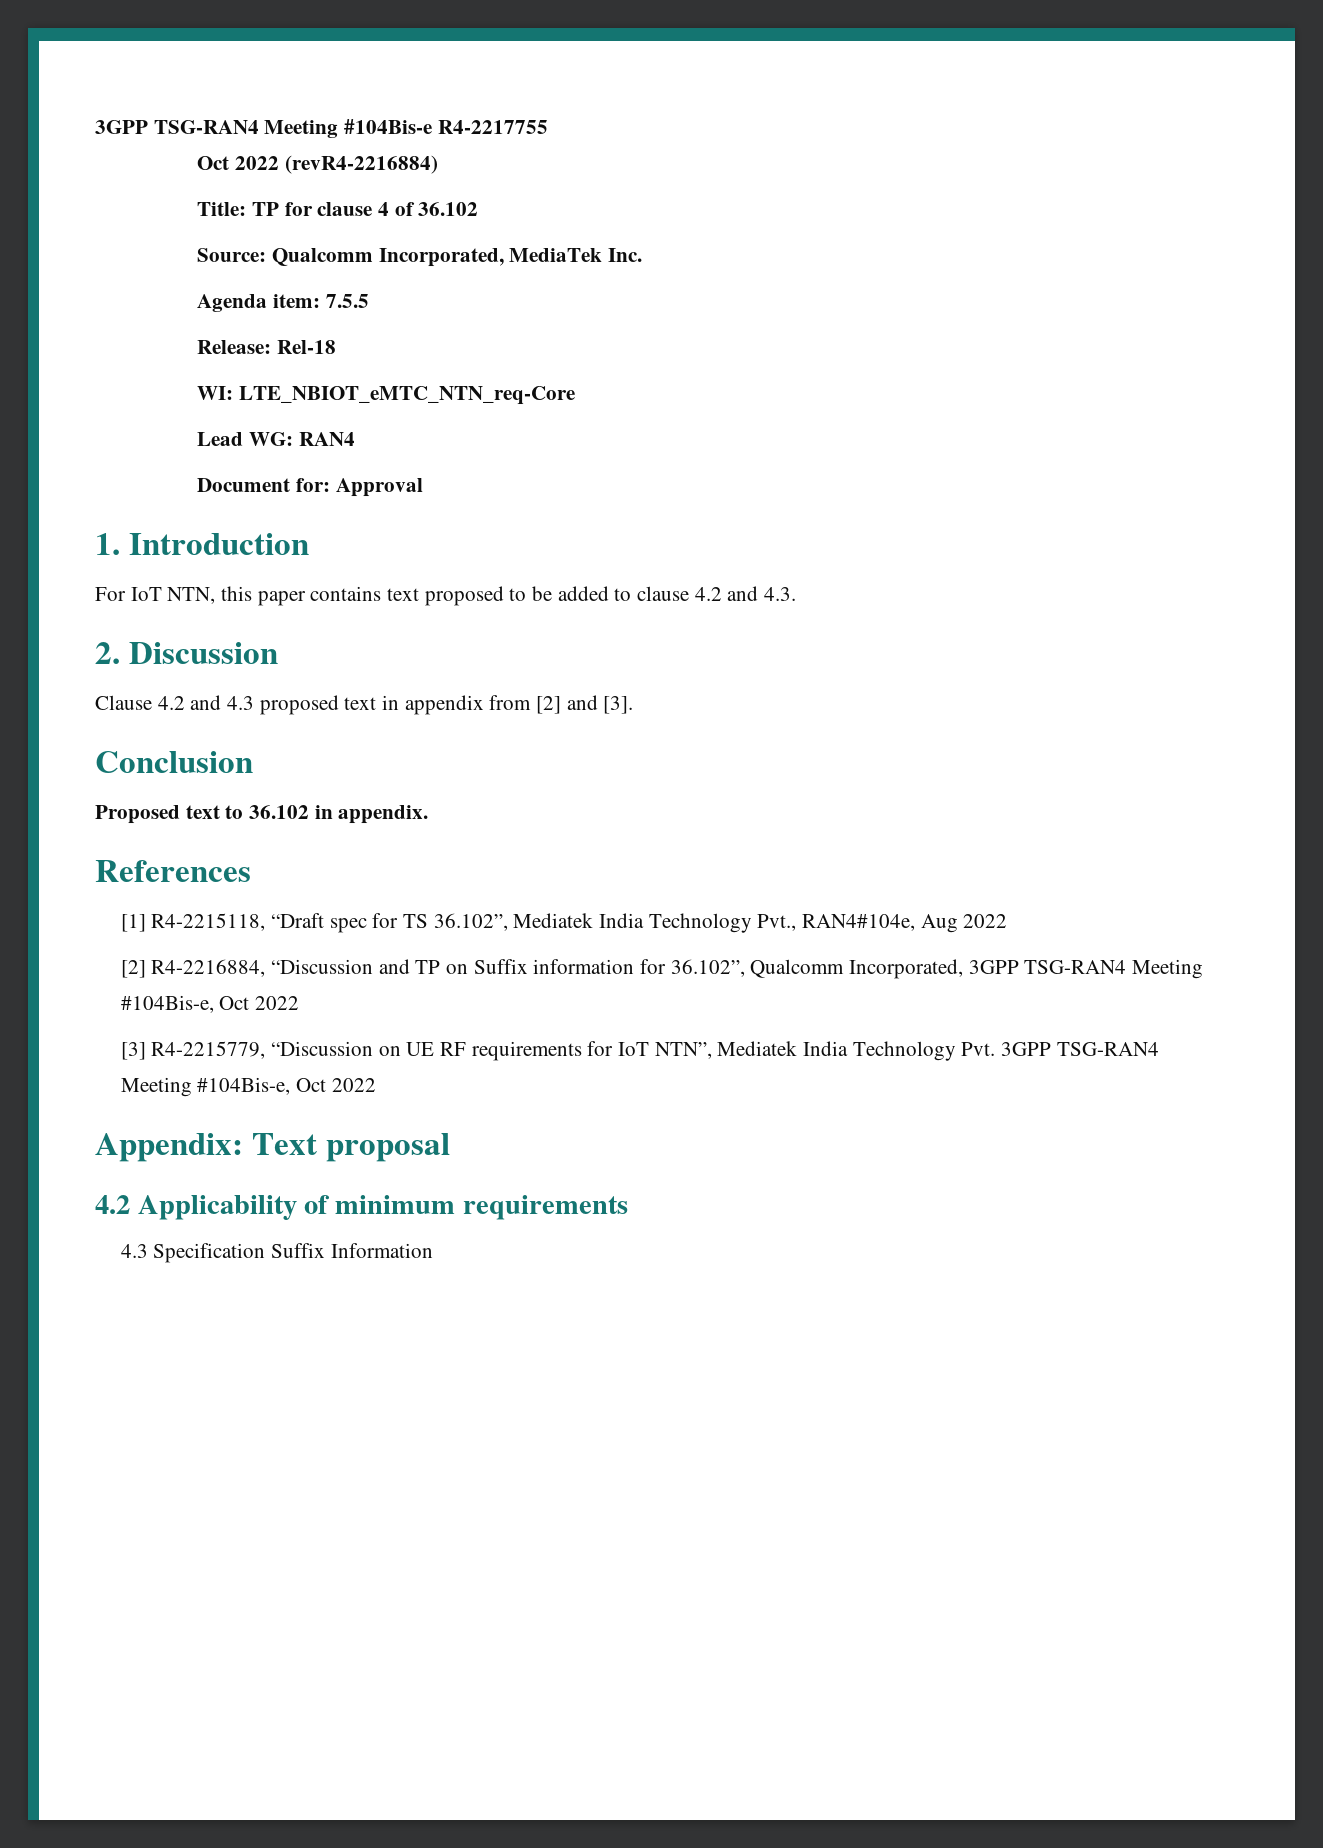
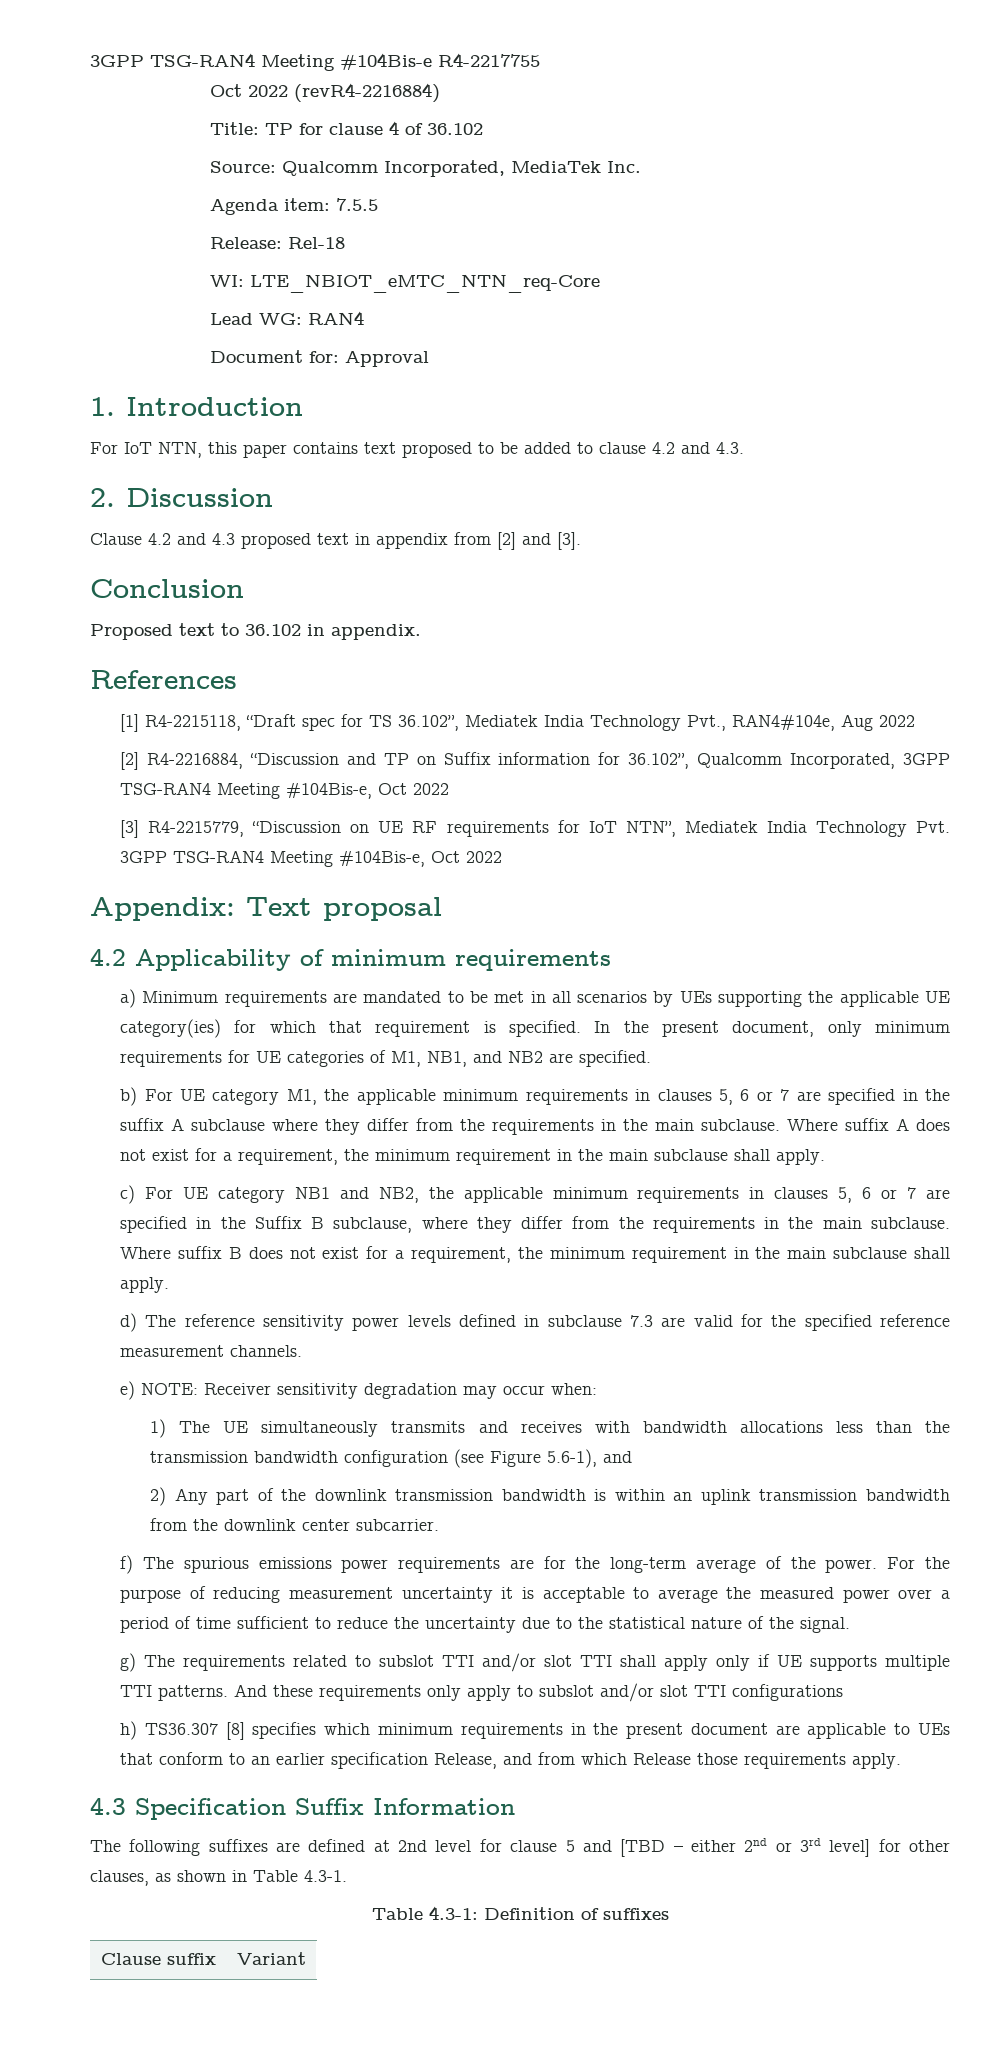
[120,1243,433,1263] 4.3 Specification Suffix Information -> [120,989,950,1008] [120,1019,951,1038] [120,1050,652,1067] [120,1087,951,1106] [120,1118,951,1135] [120,1148,826,1165] [120,1185,950,1204] [120,1216,951,1233] [120,1246,951,1263] [120,1277,170,1293] [120,1313,950,1332] [120,1345,303,1357] [120,1381,598,1400] [150,1419,950,1438] [150,1449,633,1468] [150,1487,951,1506] [150,1518,440,1531] [120,1555,950,1574] [120,1586,950,1603] [120,1616,851,1633] [120,1653,951,1672] [120,1683,844,1702] [120,1721,951,1740] [120,1752,902,1769] [90,1797,515,1820] [90,1838,951,1857] [90,1870,347,1886] [371,1906,669,1920] [101,1953,216,1965] [237,1952,306,1965] a) Minimum requirements are mandated to be met in all scenarios by UEs supporting the applicable UE category(ies) for which that requirement is specified. In the present document, only minimum requirements for UE categories of M1, NB1, and NB2 are specified. // b) For UE category M1, the applicable minimum requirements in clauses 5, 6 or 7 are specified in the suffix A subclause where they differ from the requirements in the main subclause. Where suffix A does not exist for a requirement, the minimum requirement in the main subclause shall apply. // c) For UE category NB1 and NB2, the applicable minimum requirements in clauses 5, 6 or 7 are specified in the Suffix B subclause, where they differ from the requirements in the main subclause. Where suffix B does not exist for a requirement, the minimum requirement in the main subclause shall apply. // d) The reference sensitivity power levels defined in subclause 7.3 are valid for the specified reference measurement channels. // e) NOTE: Receiver sensitivity degradation may occur when: // 1) The UE simultaneously transmits and receives with bandwidth allocations less than the transmission bandwidth configuration (see Figure 5.6-1), and // 2) Any part of the downlink transmission bandwidth is within an uplink transmission bandwidth from the downlink center subcarrier. // f) The spurious emissions power requirements are for the long-term average of the power. For the purpose of reducing measurement uncertainty it is acceptable to average the measured power over a period of time sufficient to reduce the uncertainty due to the statistical nature of the signal. // g) The requirements related to subslot TTI and/or slot TTI shall apply only if UE supports multiple TTI patterns. And these requirements only apply to subslot and/or slot TTI configurations // h) TS36.307 [8] specifies which minimum requirements in the present document are applicable to UEs that conform to an earlier specification Release, and from which Release those requirements apply. // 4.3 Specification Suffix Information // The following suffixes are defined at 2nd level for clause 5 and [TBD – either 2nd or 3rd level] for other clauses, as shown in Table 4.3-1. // Table 4.3-1: Definition of suffixes // Clause suffix | Variant

